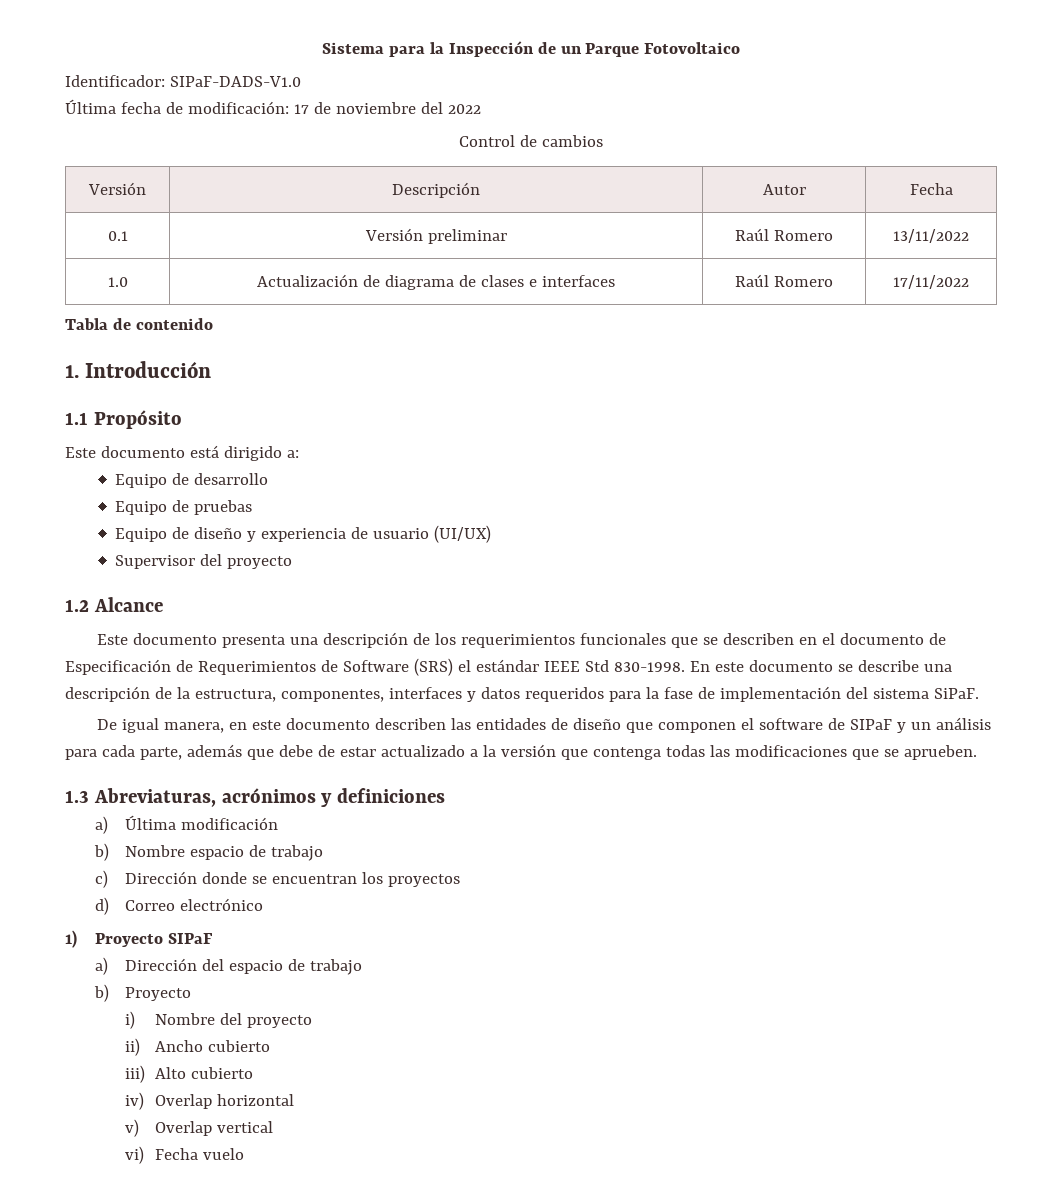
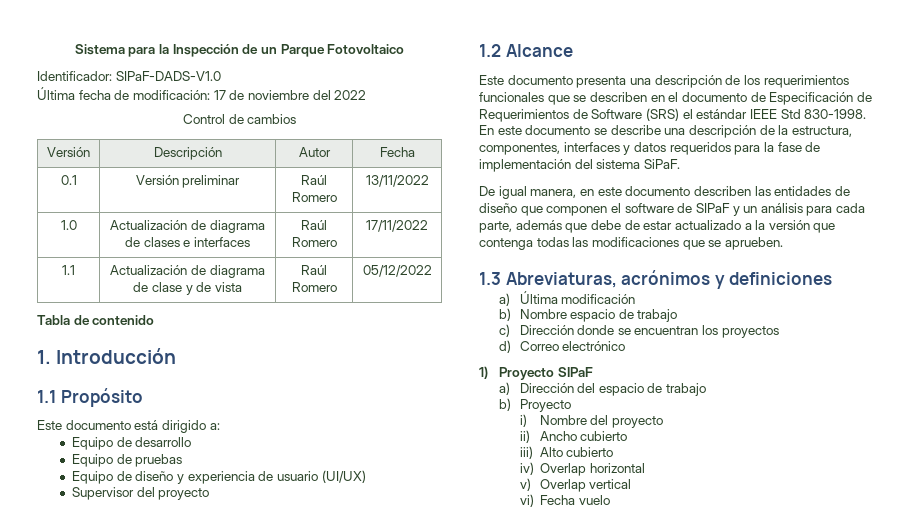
(969, 282) none -> [62,265,75,275] [110,265,265,278] [133,282,242,295] [301,265,327,275] [291,282,337,292] [362,265,432,277] // 1.1 | Actualización de diagrama de clase y de vista | Raúl Romero | 05/12/2022

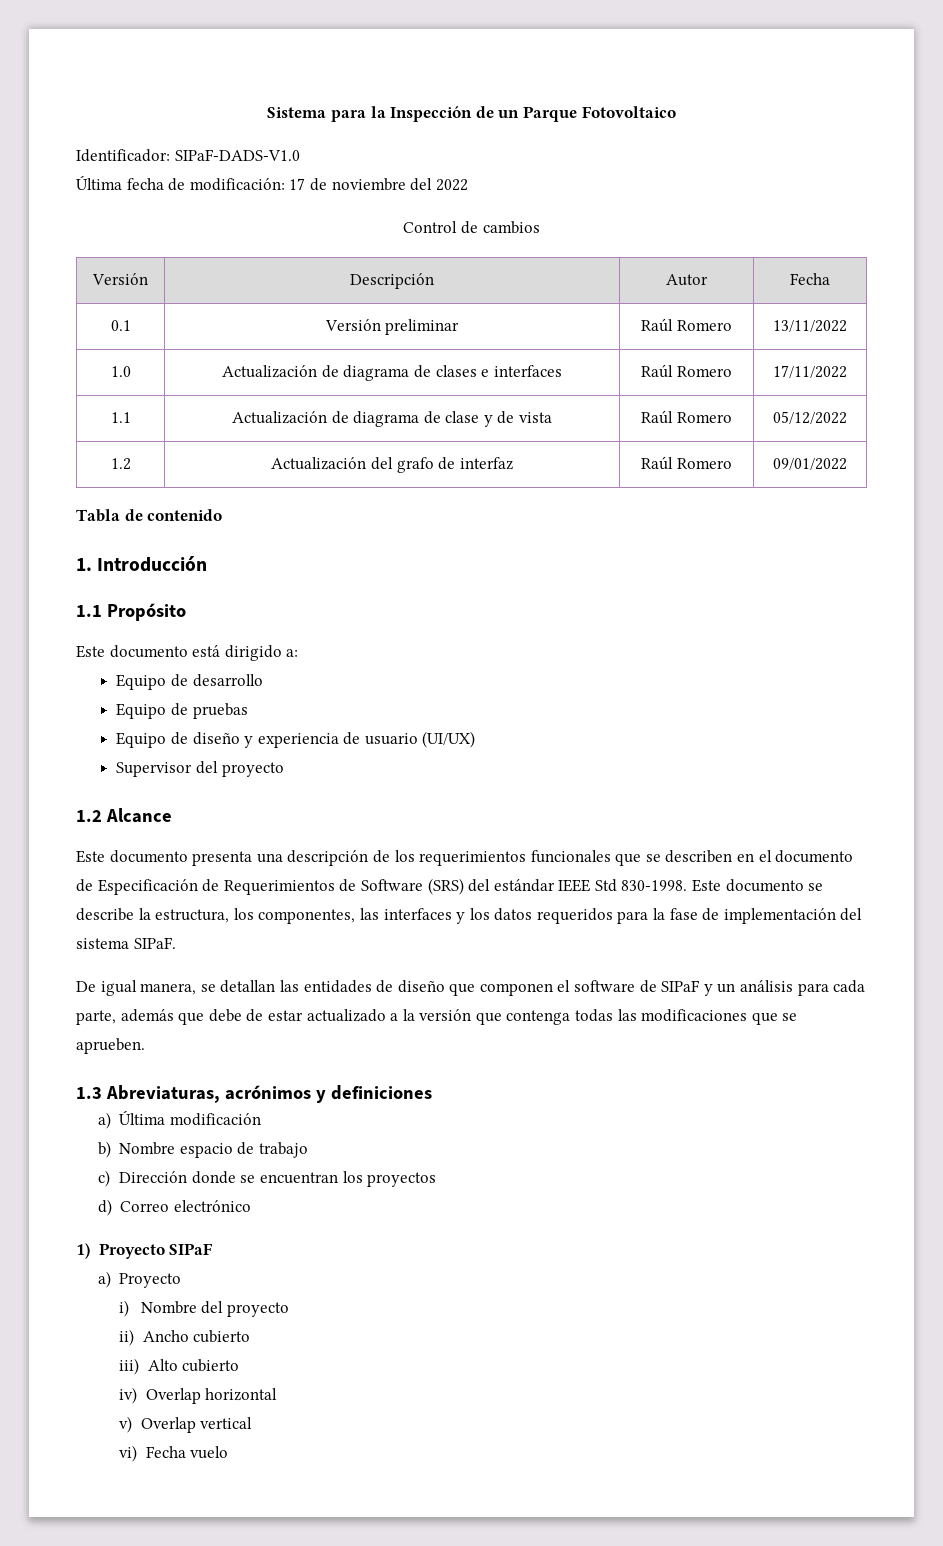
(432, 271) none -> [110,458,131,470] [271,457,513,473] [641,456,732,470] [773,458,847,470] // 1.2 | Actualización del grafo de interfaz | Raúl Romero | 09/01/2022
[682,109,693,119] el -> [468,879,491,892] del
[479,125,522,135] En este -> [692,879,722,892] Este
[664,125,852,138] [479,143,560,155] una descripción de la estructura, componentes, -> [138,908,379,924] la estructura, los componentes, las
(631, 150) none -> [469,908,490,920] los
[643,159,680,169] SiPaF. -> [133,937,176,949] SIPaF.
[579,186,751,196] en este documento describen -> [200,980,276,993] se detallan
[519,383,707,396] [499,398,512,411] Dirección del espacio de trabajo // b) -> (111, 1279) none

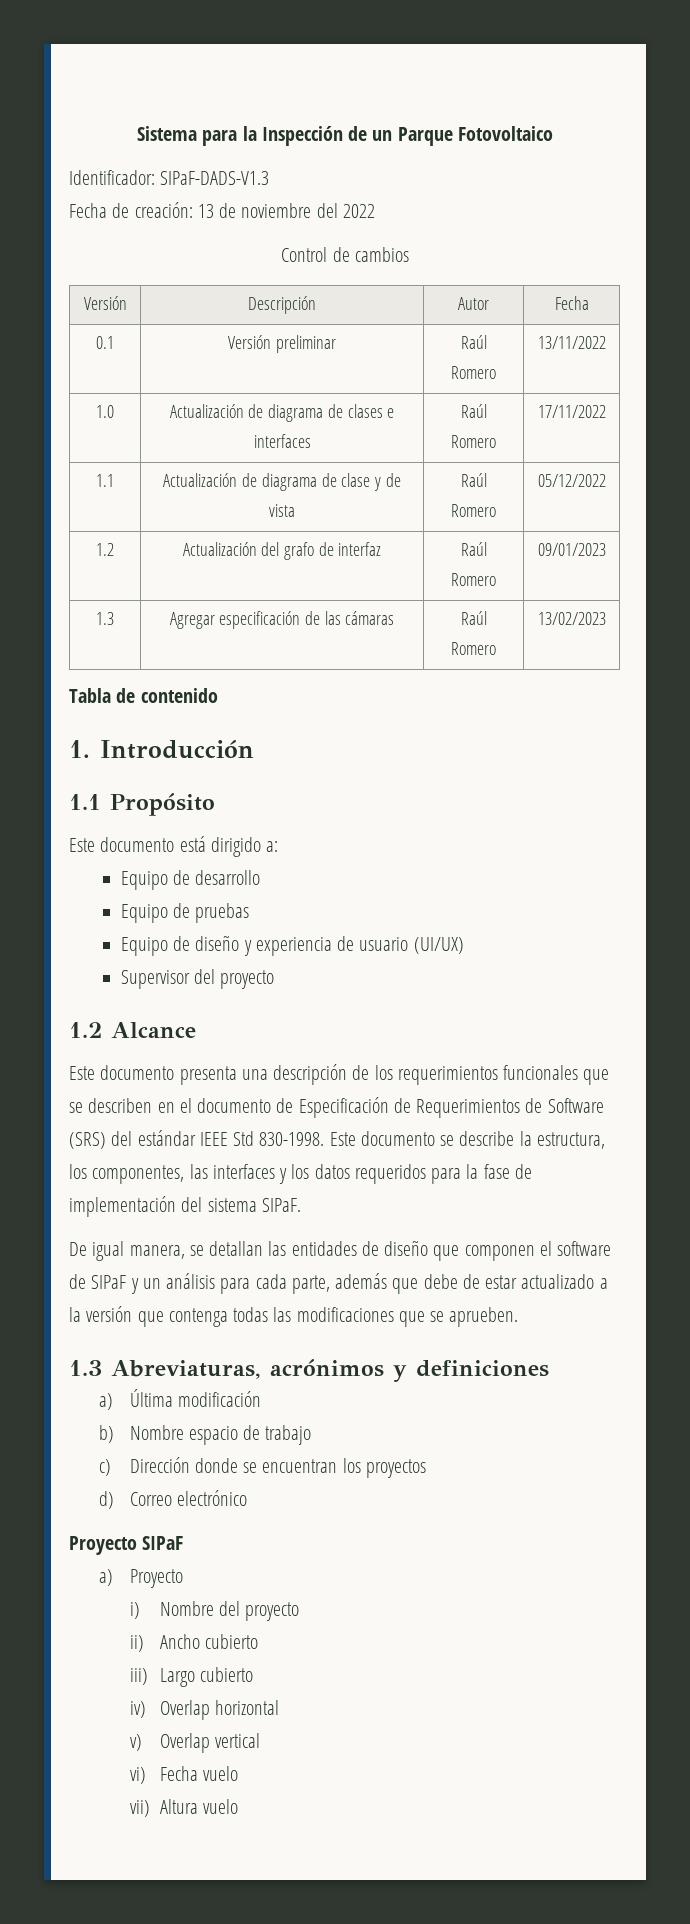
[174,149,300,161] [76,175,306,191] SIPaF-DADS-V1.0 // Última fecha de modificación: 17 -> [160,171,270,185] [69,202,214,218] SIPaF-DADS-V1.3 // Fecha de creación: 13
[773,458,847,470] 09/01/2022 -> [537,543,606,556] [96,612,114,625] [169,611,395,629] [460,611,487,625] [451,642,496,655] [537,612,606,625] 09/01/2023 // 1.3 | Agregar especificación de las cámaras | Raúl Romero | 13/02/2023
[76,1243,90,1259] 1) -> (247, 1498) none
[147,1359,178,1371] Alto -> [159,1668,195,1687] Largo
(229, 1452) none -> [129,1799,239,1817] // vii) Altura vuelo

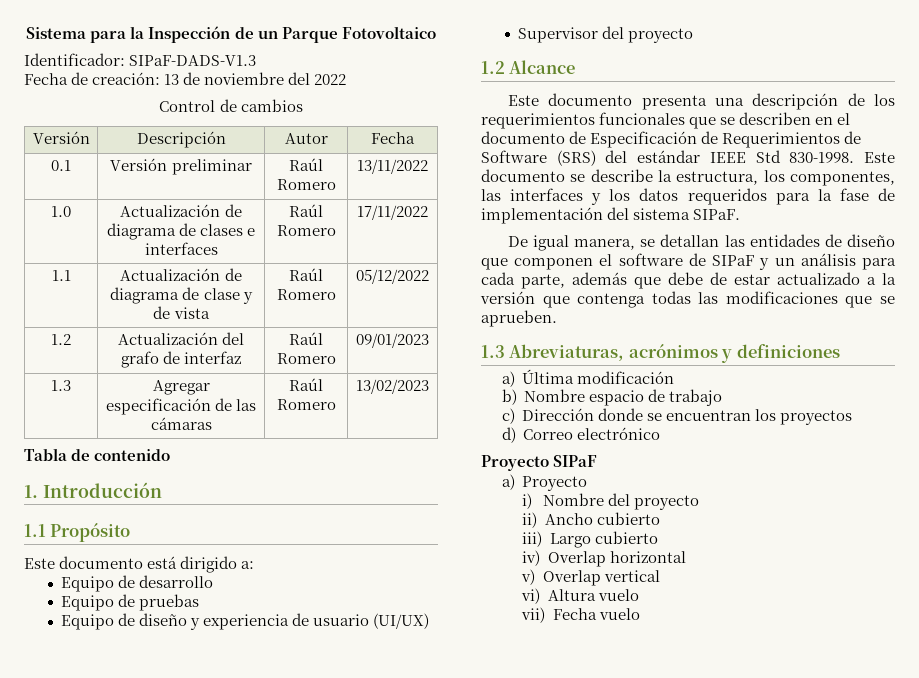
[159,1766,198,1781] Fecha -> [547,589,596,601] Altura
[159,1799,198,1814] Altura -> [552,608,597,620] Fecha

